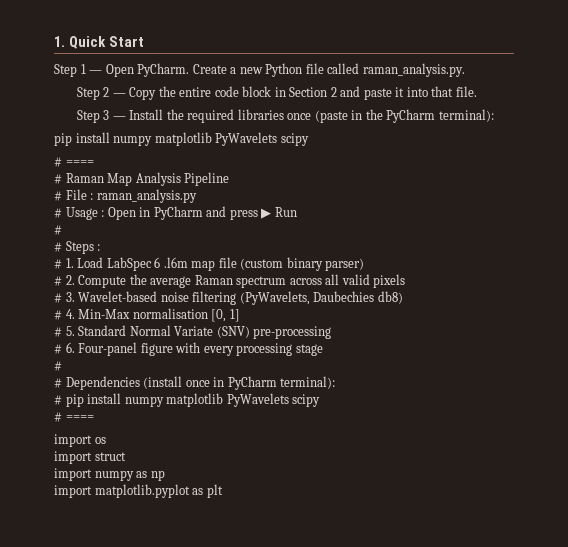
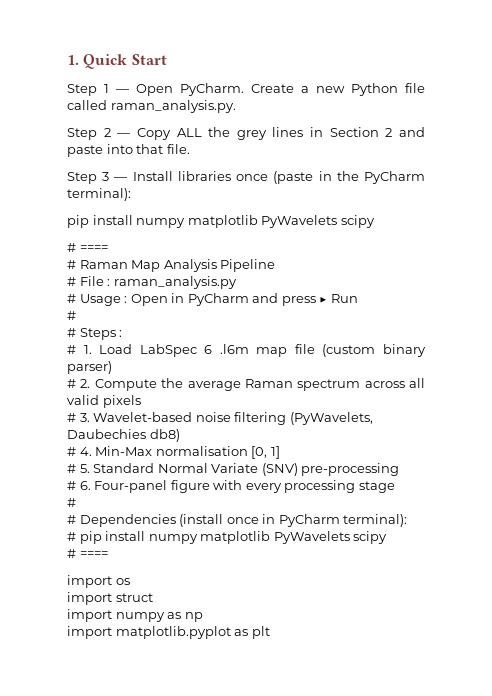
[158,86,272,97] the entire code block -> [176,127,304,140] ALL the grey lines
[395,87,405,97] it -> (103, 151) none
[166,109,235,123] the required -> (173, 176) none

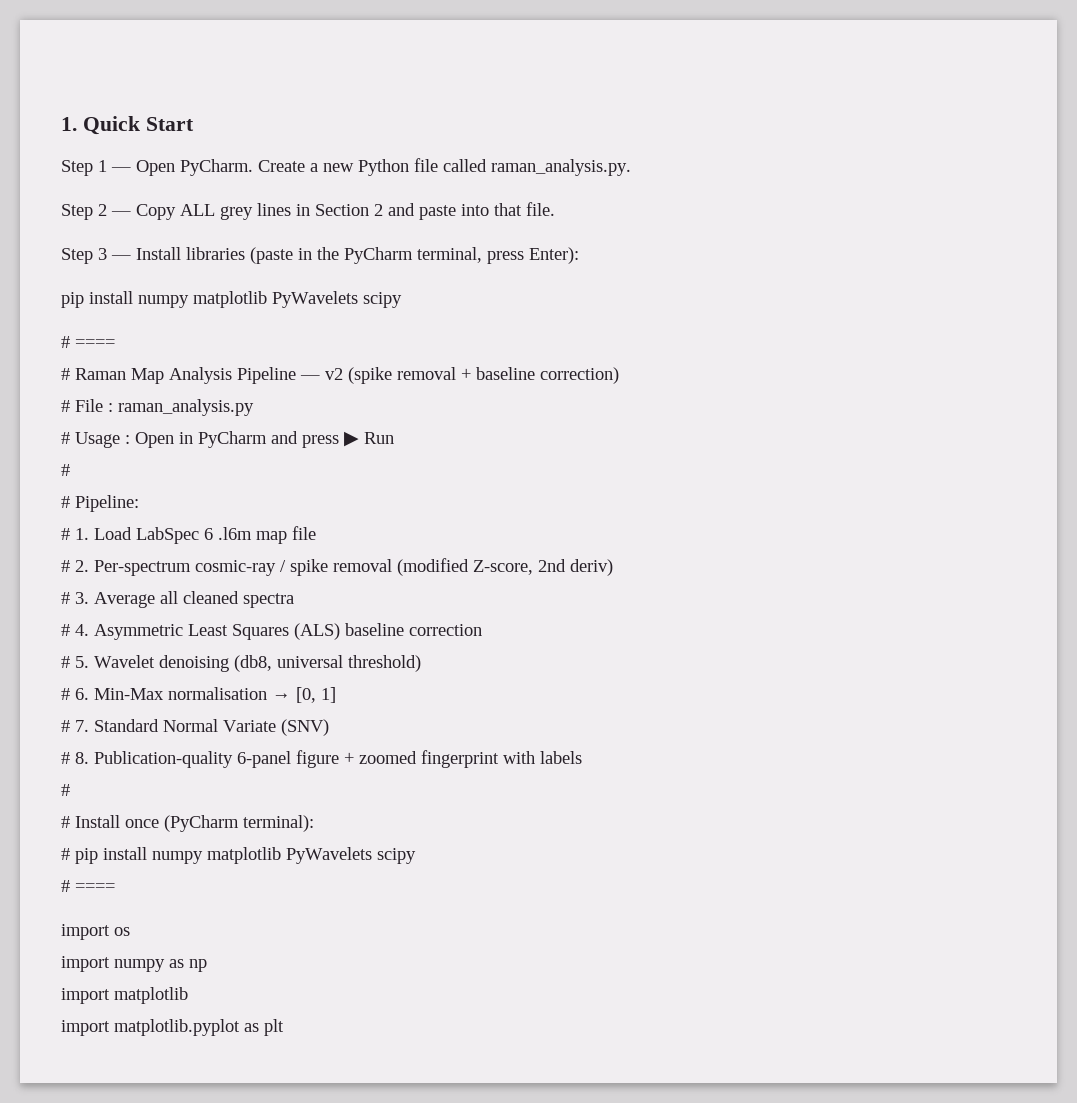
[208,127,231,137] the -> (215, 210) none
[236,174,269,181] once -> (245, 253) none
[67,188,131,201] terminal): -> [417,247,579,264] terminal, press Enter):
(276, 265) none -> [300,367,619,384] — v2 (spike removal + baseline correction)
[79,328,123,340] Steps : -> [75,495,139,512] Pipeline:
[322,344,427,357] [67,361,112,374] (custom binary parser) -> (316, 533) none
[94,378,425,391] [67,395,141,408] [67,412,373,425] [67,429,180,442] [67,447,92,456] Compute the average Raman spectrum across all valid pixels // # 3. Wavelet-based noise filtering (PyWavelets, Daubechies db8) // # 4. -> [94,558,613,576] [61,591,294,608] [61,623,482,640] [61,655,421,672] [61,688,89,700] Per-spectrum cosmic-ray / spike removal (modified Z-score, 2nd deriv) // # 3. Average all cleaned spectra // # 4. Asymmetric Least Squares (ALS) baseline correction // # 5. Wavelet denoising (db8, universal threshold) // # 6.
(248, 451) none -> [272,693,291,700] →
[79,464,90,473] 5. -> [75,720,89,732] 7.
[301,463,400,476] [67,480,395,493] [67,498,76,507] [67,514,340,527] pre-processing // # 6. Four-panel figure with every processing stage // # // # Dependencies (install once in PyCharm -> [61,750,582,768] [61,784,70,796] [61,815,239,832] // # 8. Publication-quality 6-panel figure + zoomed fingerprint with labels // # // # Install once (PyCharm
[67,592,153,605] // import struct -> (130, 931) none
(203, 617) none -> [61,987,188,1004] // import matplotlib

